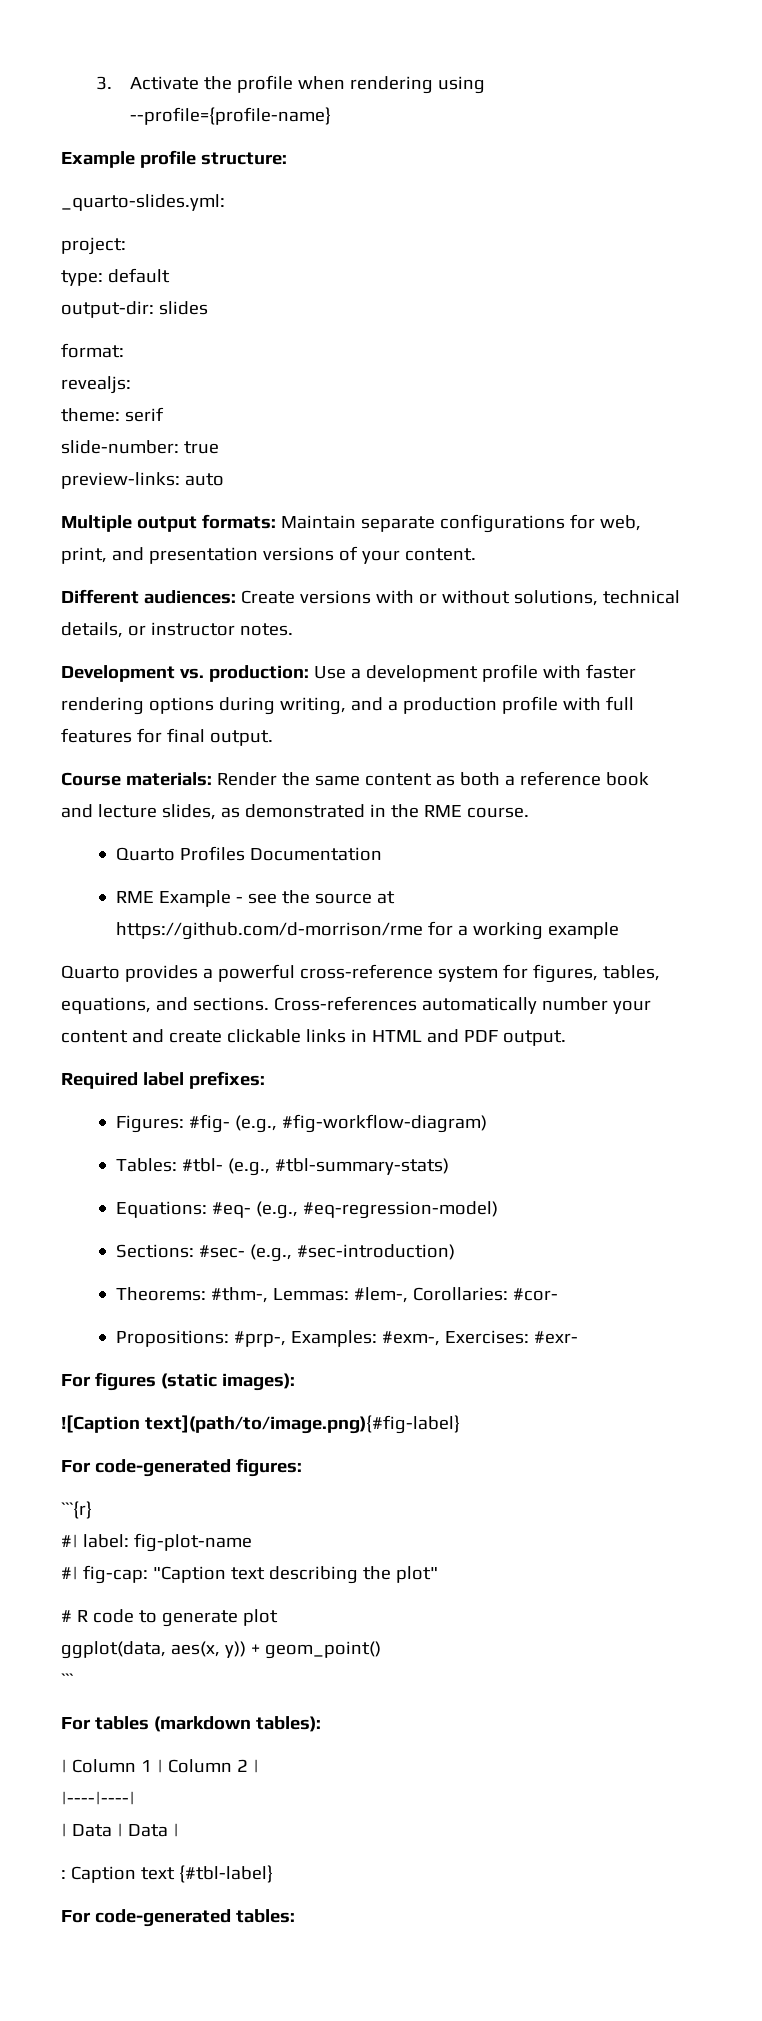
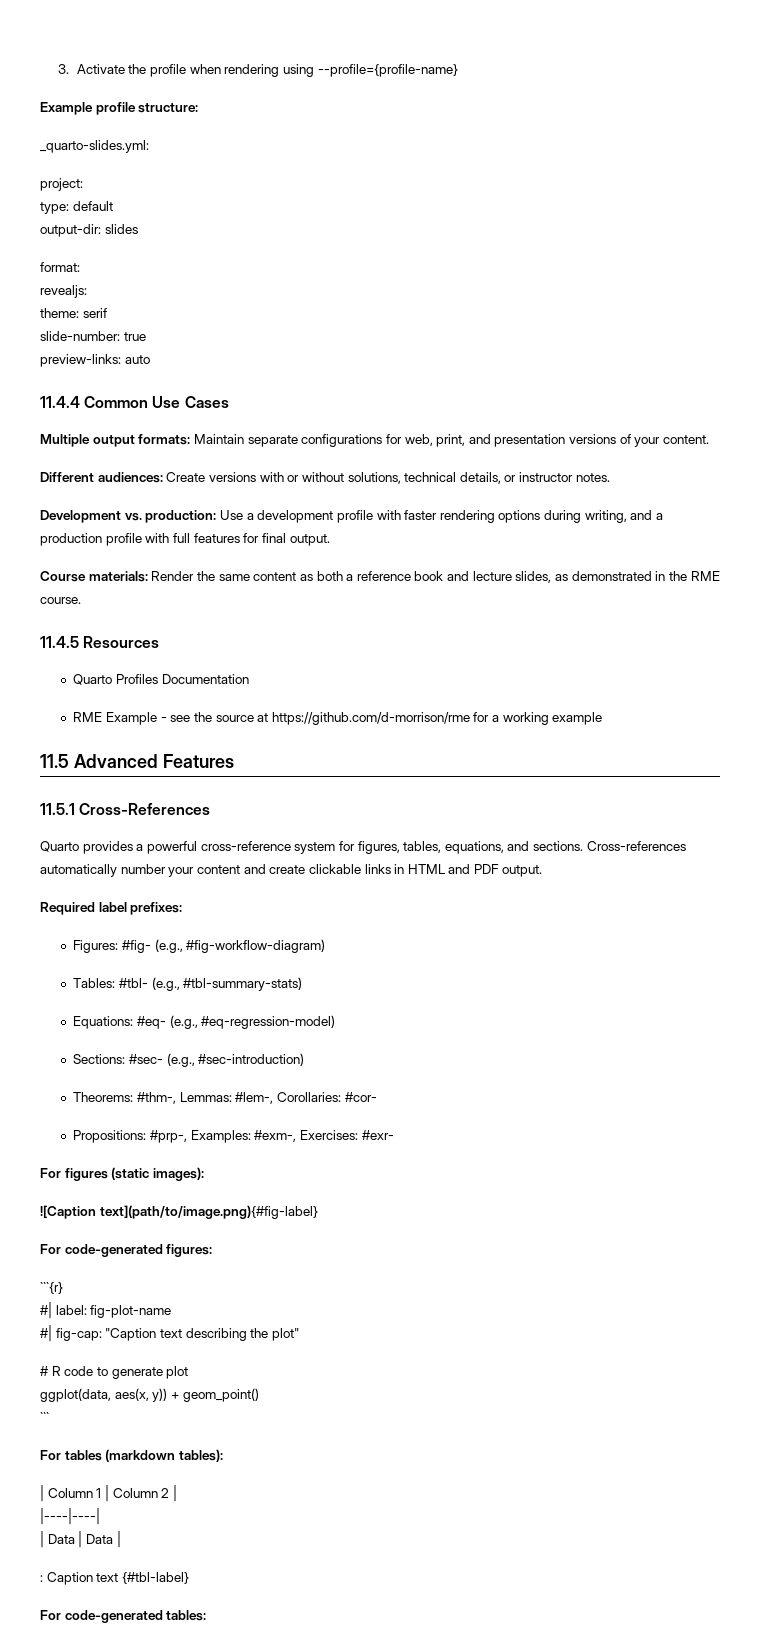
(224, 479) none -> [40,396,229,408] // 11.4.4 Common Use Cases
(529, 812) none -> [40,636,160,648] // 11.4.5 Resources
(619, 930) none -> [40,754,234,768] [40,803,211,815] // 11.5 Advanced Features // 11.5.1 Cross-References

